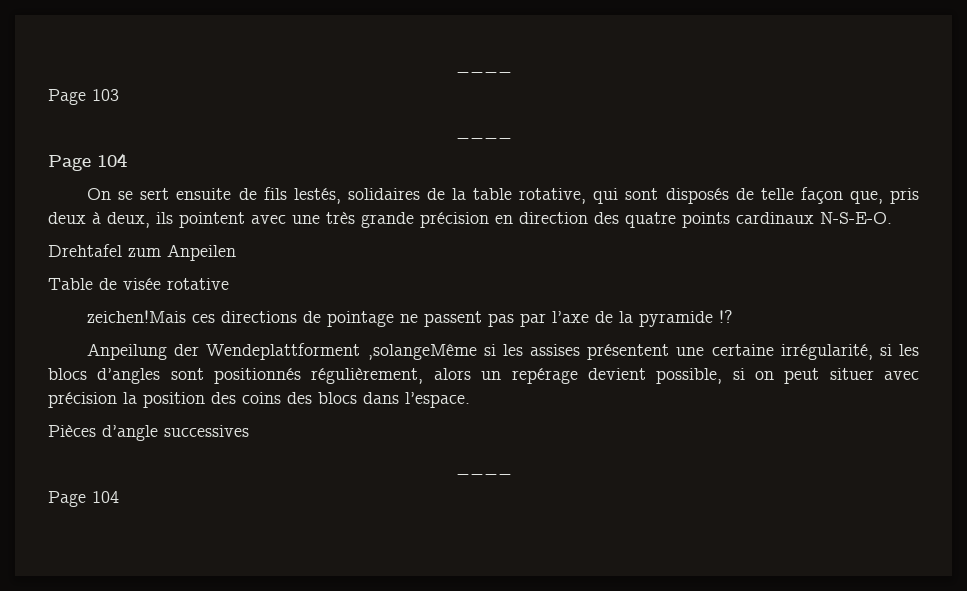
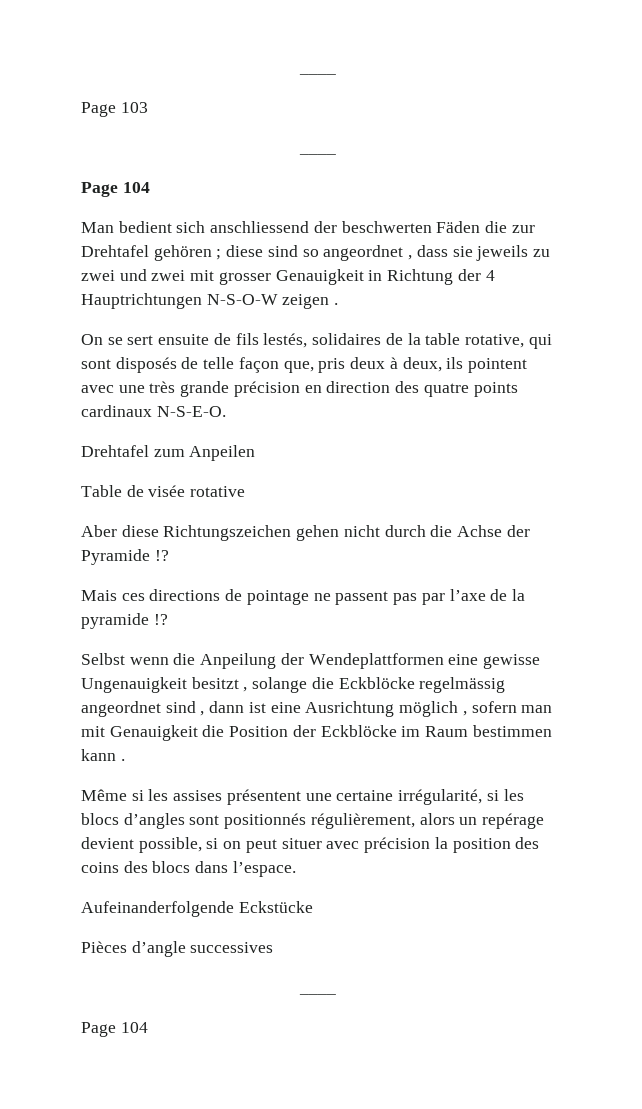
(127, 160) none -> [81,221,535,233] [81,245,550,261] [81,269,495,285] [81,293,339,309] // Man bedient sich anschliessend der beschwerten Fäden die zur Drehtafel gehören ; diese sind so angeordnet , dass sie jeweils zu zwei und zwei mit grosser Genauigkeit in Richtung der 4 Hauptrichtungen N-S-O-W zeigen .
[87,310,187,323] zeichen!Mais -> [81,525,530,541] [81,549,169,565] [81,590,117,601] Aber diese Richtungszeichen gehen nicht durch die Achse der Pyramide !? // Mais
[87,343,477,360] Anpeilung der Wendeplattforment ,solangeMême -> [81,653,541,669] [81,677,506,693] [81,701,553,717] [81,725,552,741] [81,749,125,761] [81,789,127,801] Selbst wenn die Anpeilung der Wendeplattformen eine gewisse Ungenauigkeit besitzt , solange die Eckblöcke regelmässig angeordnet sind , dann ist eine Ausrichtung möglich , sofern man mit Genauigkeit die Position der Eckblöcke im Raum bestimmen kann . // Même
(470, 400) none -> [81,901,313,917] // Aufeinanderfolgende Eckstücke

